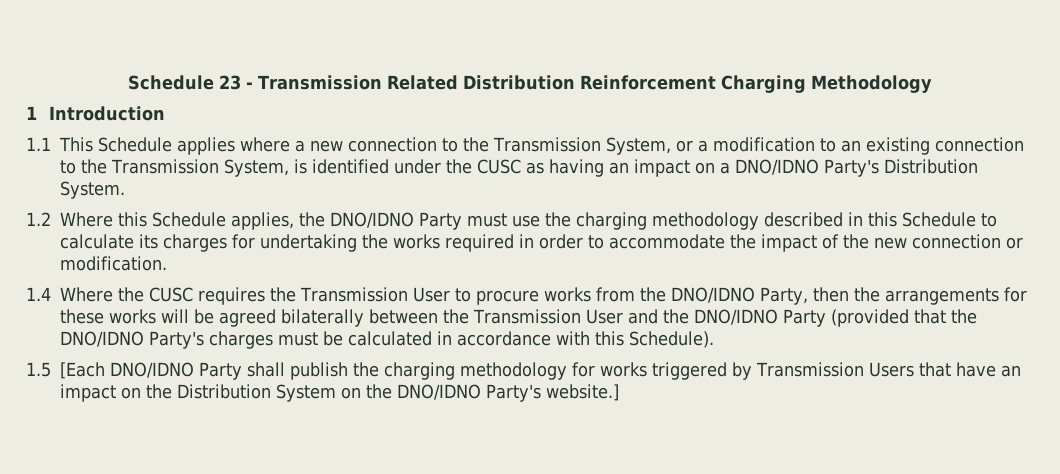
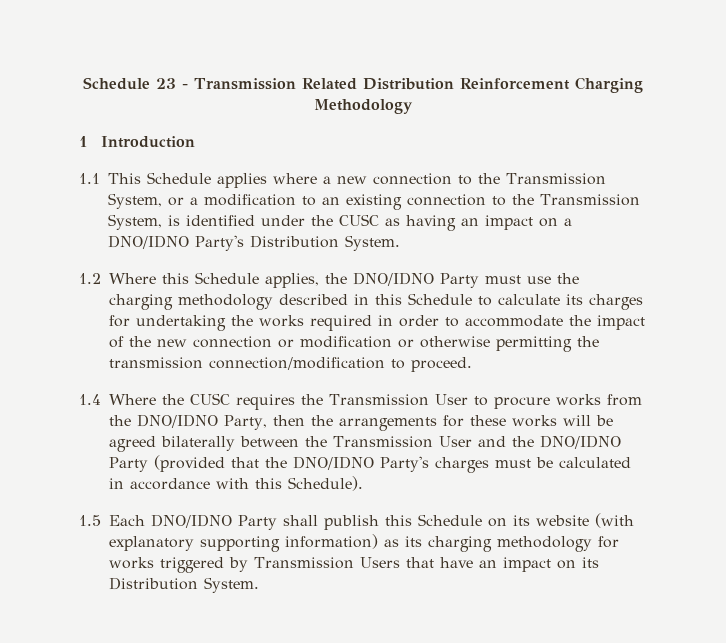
[60,256,167,271] modification. -> [300,336,599,352] [109,357,472,372] modification or otherwise permitting the transmission connection/modification to proceed.
[60,362,105,379] [Each -> [109,515,145,526] Each
[352,362,379,377] the -> [385,513,634,528] [109,534,422,552] this Schedule on its website (with explanatory supporting information) as its
[146,384,619,402] the Distribution System on the DNO/IDNO Party's website.] -> [581,557,599,568] [109,577,259,593] its Distribution System.

